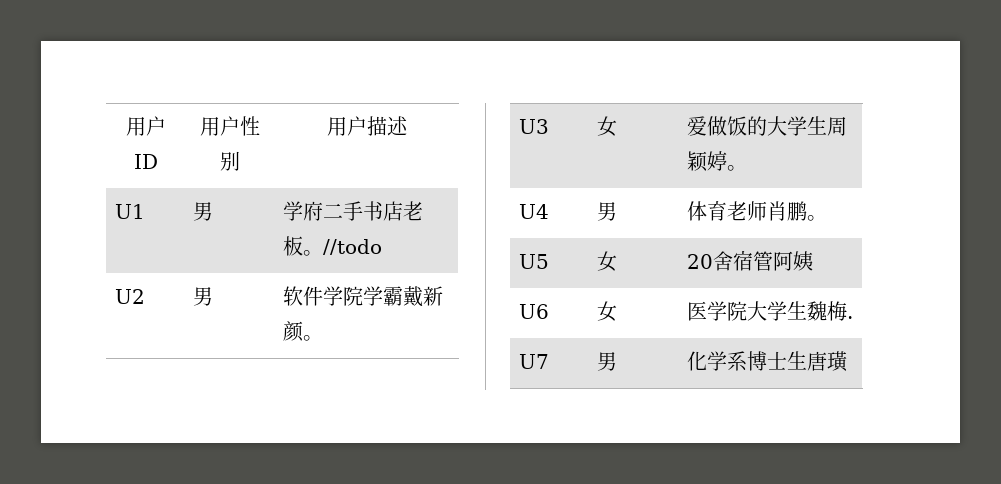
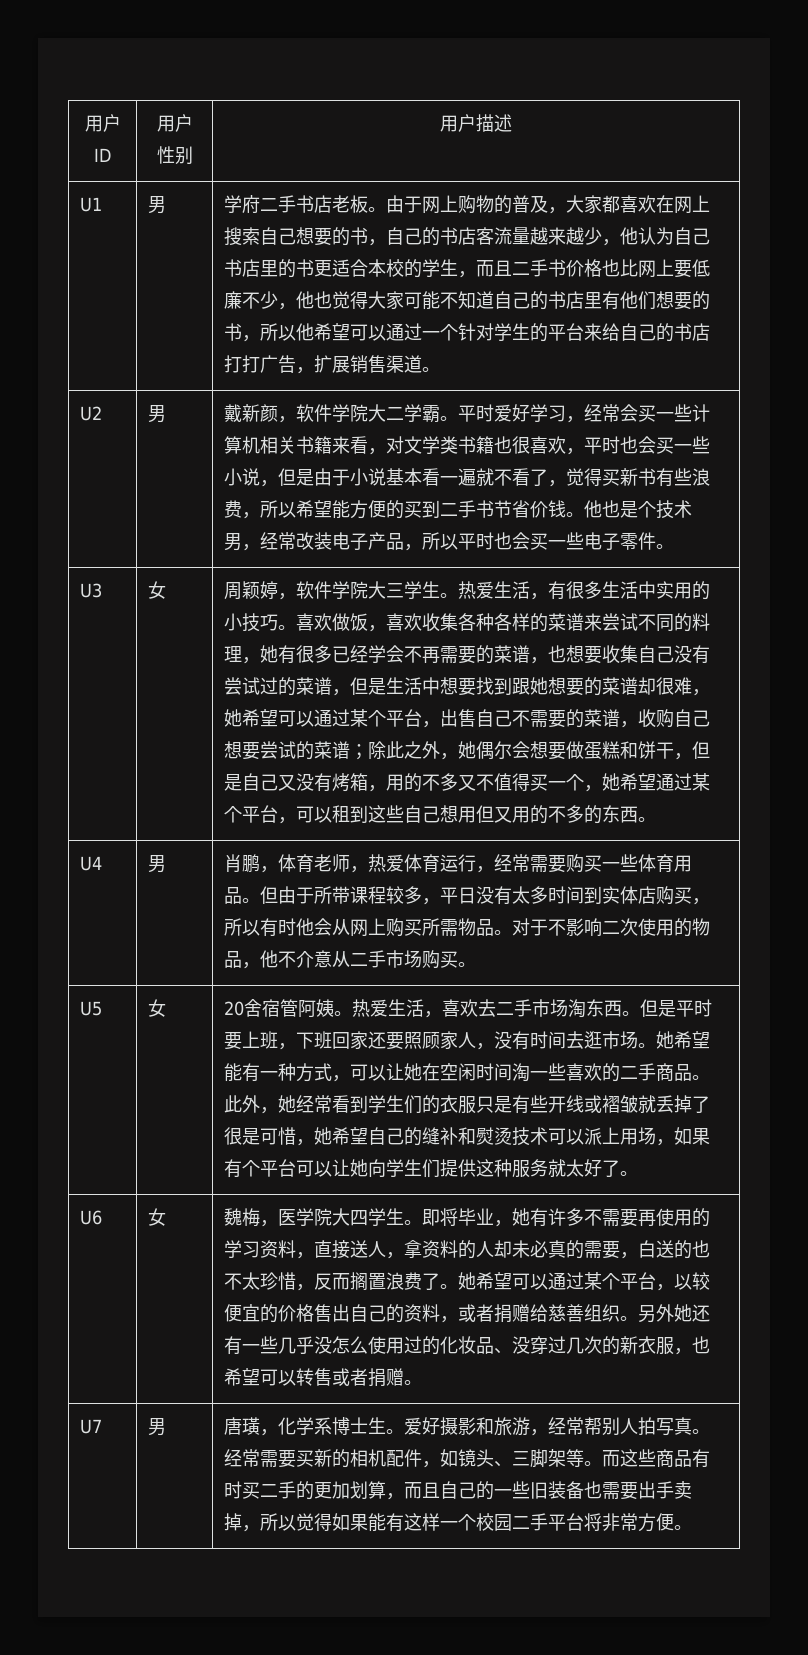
[323,239,383,255] [115,289,146,304] [193,287,214,306] [283,286,444,307] [283,321,324,342] [519,119,550,134] [597,116,618,137] [687,116,848,136] [687,151,728,172] //todo // U2 | 男 | 软件学院学霸戴新颜。 // U3 | 女 | 爱做饭的大学生周颖婷 -> [386,195,711,214] [224,227,711,246] [224,259,711,278] [224,291,711,310] [224,323,711,342] [224,355,441,374] [80,406,103,421] [148,405,167,423] [224,404,711,423] [224,436,711,455] [224,468,711,487] [224,500,693,519] [224,532,675,551] [80,583,103,598] [148,581,167,599] [224,581,711,600] [224,613,711,632] [224,645,711,664] [224,677,711,696] [224,709,711,728] [224,741,711,760] [224,773,711,792] [224,805,639,824] 由于网上购物的普及，大家都喜欢在网上搜索自己想要的书，自己的书店客流量越来越少，他认为自己书店里的书更适合本校的学生，而且二手书价格也比网上要低廉不少，他也觉得大家可能不知道自己的书店里有他们想要的书，所以他希望可以通过一个针对学生的平台来给自己的书店打打广告，扩展销售渠道。 // U2 | 男 | 戴新颜，软件学院大二学霸。平时爱好学习，经常会买一些计算机相关书籍来看，对文学类书籍也很喜欢，平时也会买一些小说，但是由于小说基本看一遍就不看了，觉得买新书有些浪费，所以希望能方便的买到二手书节省价钱。他也是个技术男，经常改装电子产品，所以平时也会买一些电子零件。 // U3 | 女 | 周颖婷，软件学院大三学生。热爱生活，有很多生活中实用的小技巧。喜欢做饭，喜欢收集各种各样的菜谱来尝试不同的料理，她有很多已经学会不再需要的菜谱，也想要收集自己没有尝试过的菜谱，但是生活中想要找到跟她想要的菜谱却很难，她希望可以通过某个平台，出售自己不需要的菜谱，收购自己想要尝试的菜谱；除此之外，她偶尔会想要做蛋糕和饼干，但是自己又没有烤箱，用的不多又不值得买一个，她希望通过某个平台，可以租到这些自己想用但又用的不多的东西
(618, 211) none -> [224,854,279,873] 肖鹏，
[767,201,808,221] 肖鹏 -> [350,854,693,873] [224,886,711,905] [224,918,711,937] [224,950,459,969] ，热爱体育运行，经常需要购买一些体育用品。但由于所带课程较多，平日没有太多时间到实体店购买，所以有时他会从网上购买所需物品。对于不影响二次使用的物品，他不介意从二手市场购买
(814, 261) none -> [334,999,713,1018] [224,1031,711,1050] [224,1063,711,1082] [224,1095,711,1114] [224,1127,711,1146] [224,1159,639,1178] 。热爱生活，喜欢去二手市场淘东西。但是平时要上班，下班回家还要照顾家人，没有时间去逛市场。她希望能有一种方式，可以让她在空闲时间淘一些喜欢的二手商品。此外，她经常看到学生们的衣服只是有些开线或褶皱就丢掉了很是可惜，她希望自己的缝补和熨烫技术可以派上用场，如果有个平台可以让她向学生们提供这种服务就太好了。
(618, 311) none -> [224,1208,279,1227] 魏梅，
[767,301,854,321] 学生魏梅. -> [350,1208,711,1227] [224,1240,711,1259] [224,1272,711,1291] [224,1304,711,1323] [224,1336,711,1355] [224,1368,423,1387] 四学生。即将毕业，她有许多不需要再使用的学习资料，直接送人，拿资料的人却未必真的需要，白送的也不太珍惜，反而搁置浪费了。她希望可以通过某个平台，以较便宜的价格售出自己的资料，或者捐赠给慈善组织。另外她还有一些几乎没怎么使用过的化妆品、没穿过几次的新衣服，也希望可以转售或者捐赠。
(618, 361) none -> [224,1417,279,1436] 唐璜，
[807,351,848,372] 唐璜 -> [386,1417,711,1436] [224,1449,711,1468] [224,1481,693,1500] [224,1513,693,1532] 。爱好摄影和旅游，经常帮别人拍写真。经常需要买新的相机配件，如镜头、三脚架等。而这些商品有时买二手的更加划算，而且自己的一些旧装备也需要出手卖掉，所以觉得如果能有这样一个校园二手平台将非常方便。

